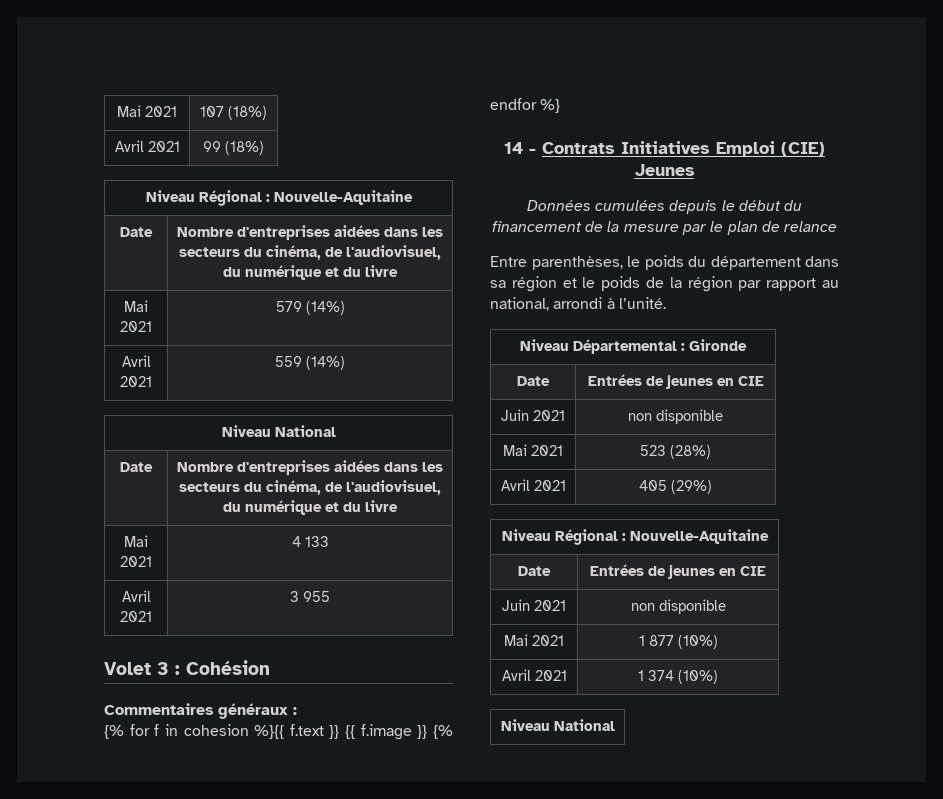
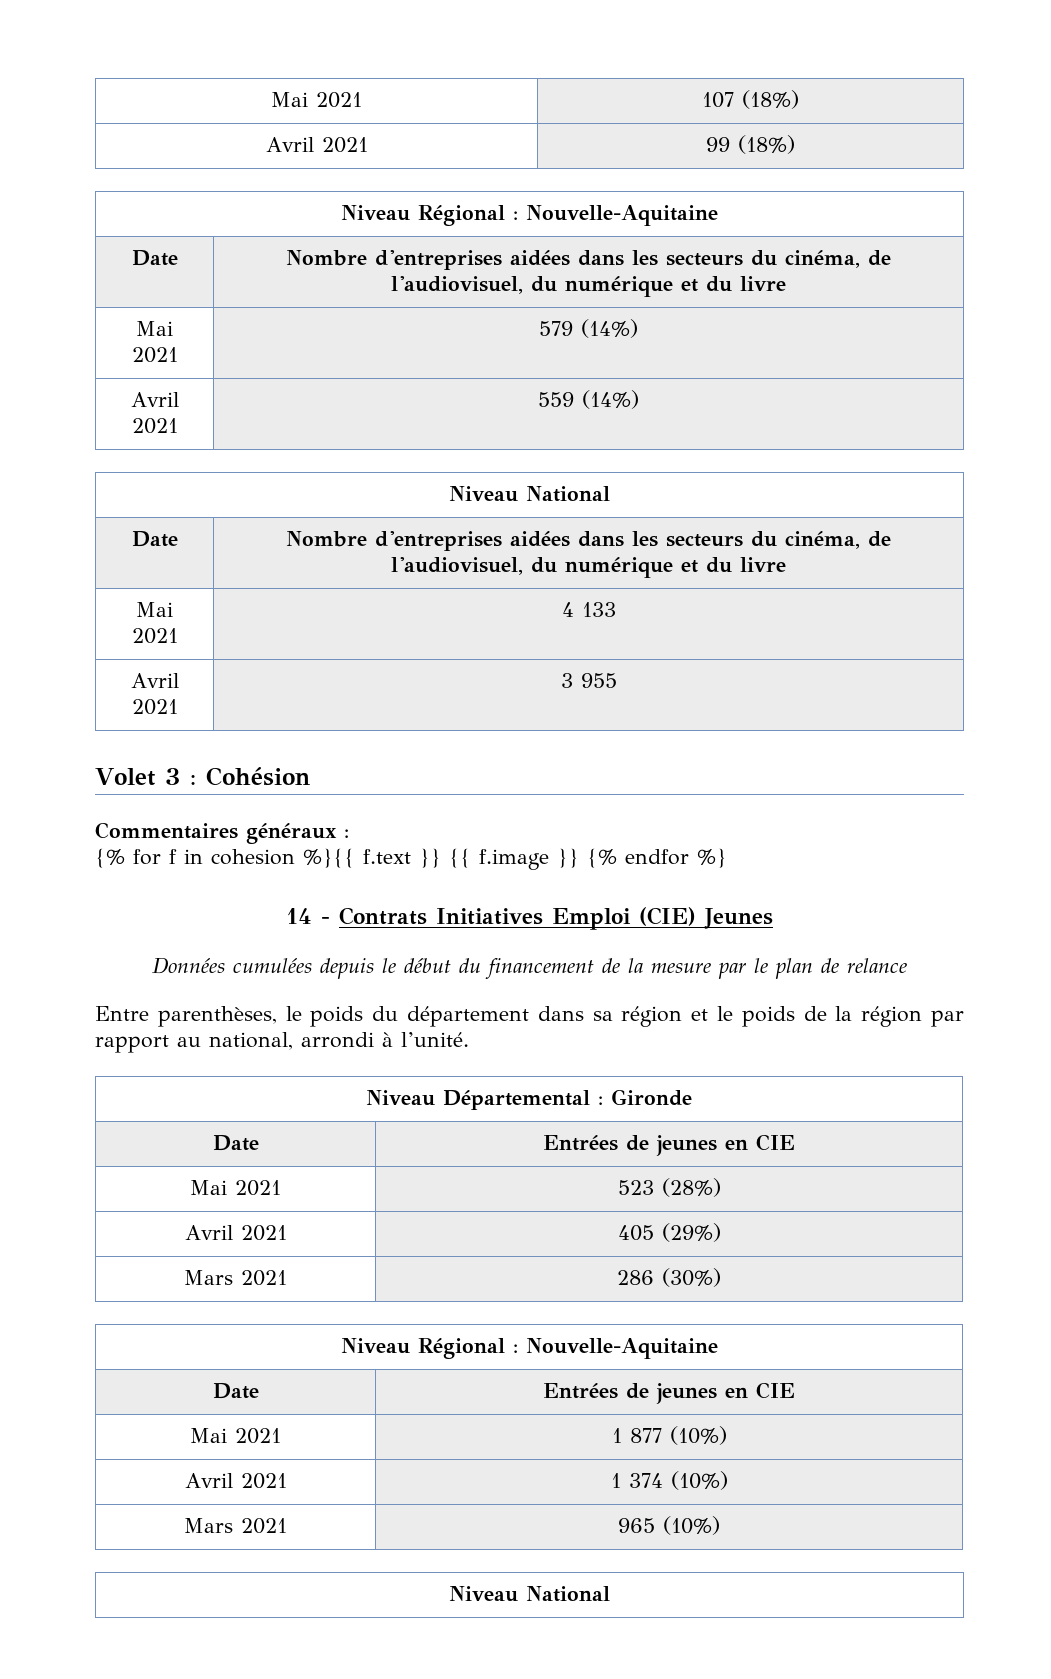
[501,409,565,421] [628,409,723,424] // Juin 2021 | non disponible -> (795, 1142) none
(712, 487) none -> [184,1270,287,1286] [617,1268,721,1287] // Mars 2021 | 286 (30%)
[502,599,566,611] [630,599,726,614] // Juin 2021 | non disponible -> (795, 1390) none
(718, 677) none -> [184,1518,287,1534] [618,1516,720,1535] // Mars 2021 | 965 (10%)

